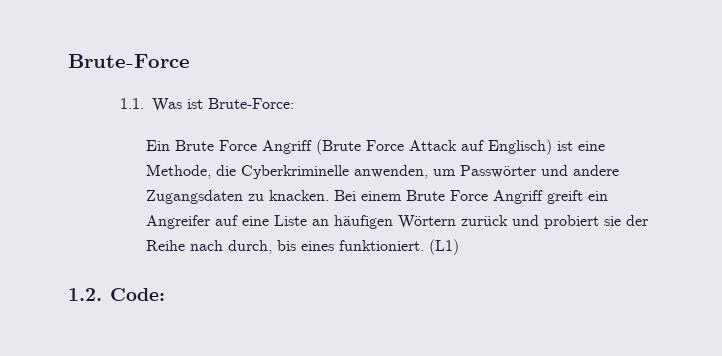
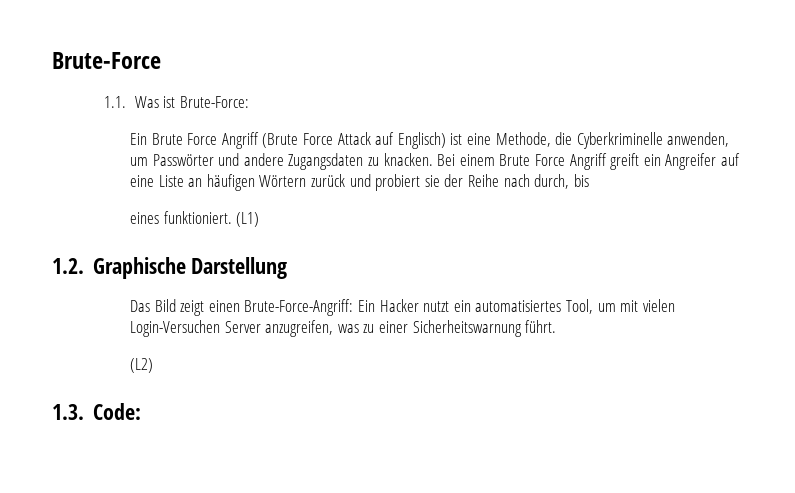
(296, 245) none -> (589, 180) //
(102, 294) none -> [92,257,288,279] [130,299,675,316] [130,320,557,337] [130,358,154,373] [52,404,84,420] Graphische Darstellung // Das Bild zeigt einen Brute-Force-Angriff: Ein Hacker nutzt ein automatisiertes Tool, um mit vielen Login-Versuchen Server anzugreifen, was zu einer Sicherheitswarnung führt. // (L2) // 1.3.

